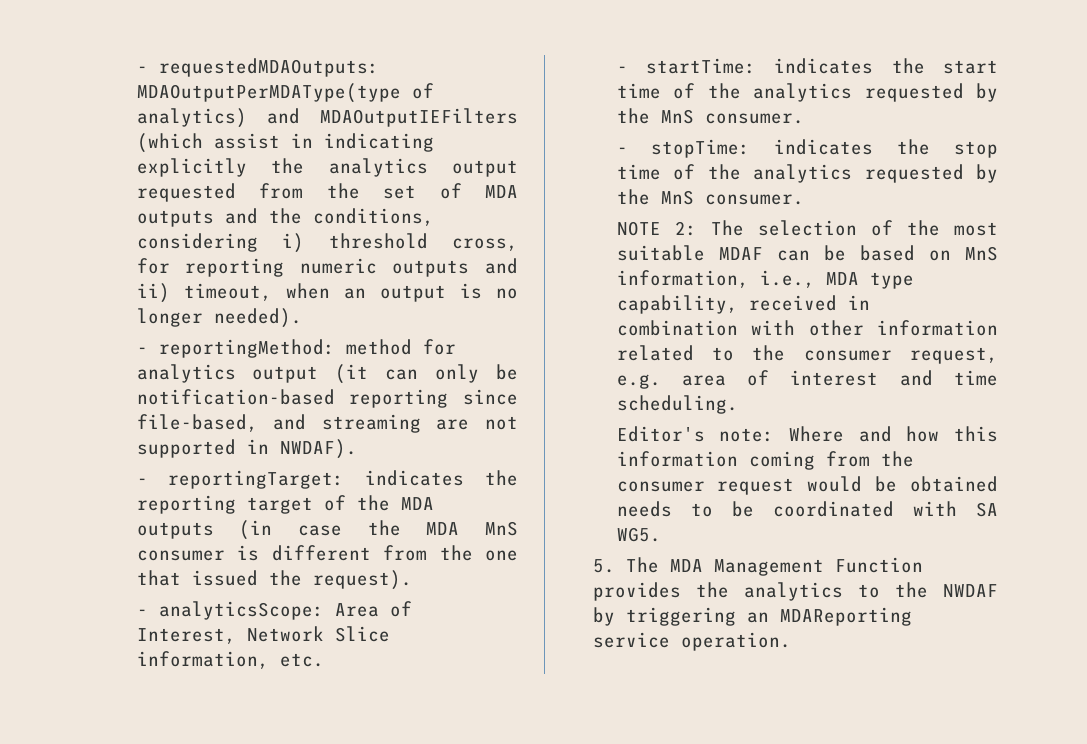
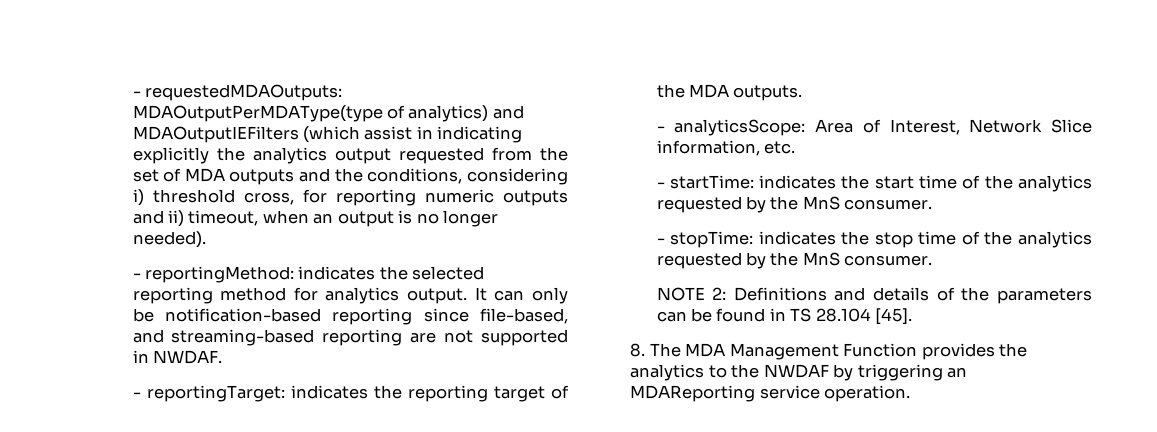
(335, 348) none -> [298,266,485,280] [132,287,213,304] indicates the selected reporting
[252,364,369,384] output (it -> [407,287,487,304] output. It
[321,414,421,433] streaming -> [171,329,403,346] streaming-based reporting
[279,439,357,459] NWDAF). -> [153,350,223,364] NWDAF.
[136,520,518,540] [136,545,518,561] [136,570,412,590] outputs (in case the MDA MnS consumer is different from the one that issued the request). -> [733,85,803,101] outputs.
[710,220,998,236] [616,245,998,261] [616,270,914,289] [616,295,870,314] [616,320,998,336] [616,345,998,364] [616,370,998,389] [616,395,738,414] [616,426,998,442] [616,451,914,470] [616,476,998,495] [616,501,998,517] [616,527,661,542] [592,559,615,573] The selection of the most suitable MDAF can be based on MnS information, i.e., MDA type capability, received in combination with other information related to the consumer request, e.g. area of interest and time scheduling. // Editor's note: Where and how this information coming from the consumer request would be obtained needs to be coordinated with SA WG5. // 5. -> [733,287,1092,304] [656,308,913,325] [630,343,646,357] Definitions and details of the parameters can be found in TS 28.104 [45]. // 8.

